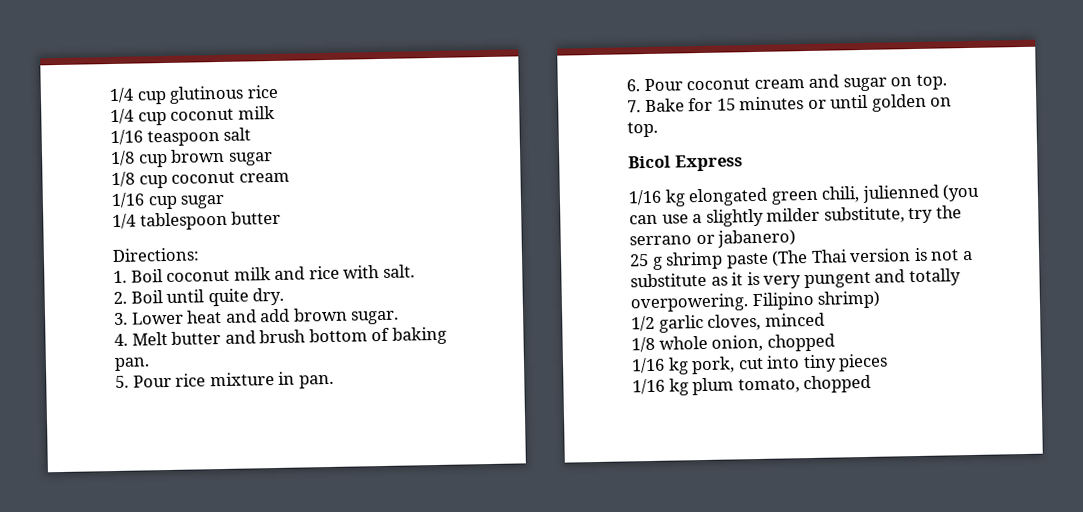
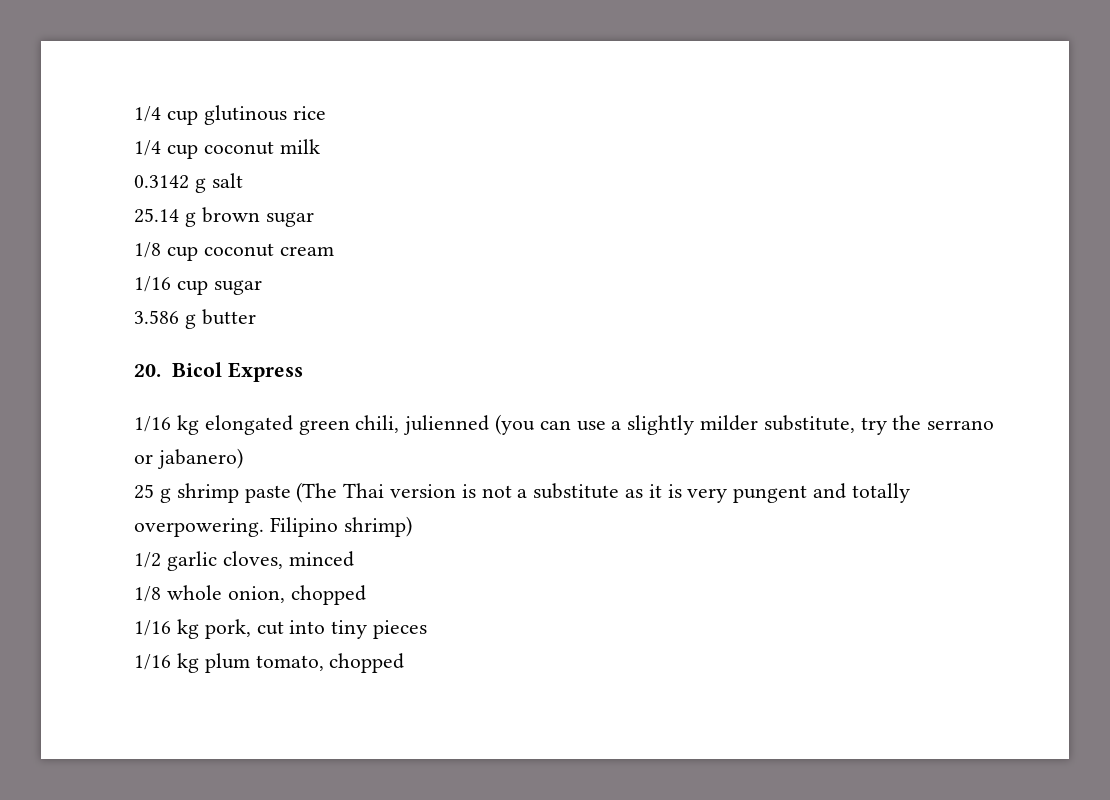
[110,129,220,147] 1/16 teaspoon -> [134,175,206,193] 0.3142 g
[110,150,168,168] 1/8 cup -> [134,208,196,227] 25.14 g
[112,211,228,231] 1/4 tablespoon -> [134,310,196,329] 3.586 g
[112,247,201,263] [113,264,415,283] [113,287,285,307] [113,307,400,325] [114,326,447,346] [114,357,151,371] [115,371,334,389] [626,74,947,92] [627,93,953,113] [627,121,659,138] Directions: // 1. Boil coconut milk and rice with salt. // 2. Boil until quite dry. // 3. Lower heat and add brown sugar. // 4. Melt butter and brush bottom of baking pan. // 5. Pour rice mixture in pan. // 6. Pour coconut cream and sugar on top. // 7. Bake for 15 minutes or until golden on top. // -> [134,364,162,377] 20.

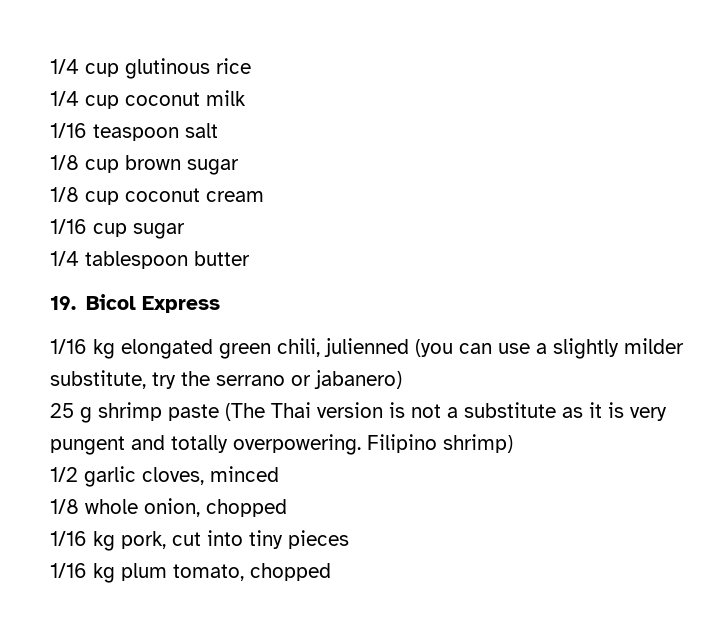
[134,175,206,193] 0.3142 g -> [49,123,179,141] 1/16 teaspoon
[134,208,196,227] 25.14 g -> [49,155,119,173] 1/8 cup
[134,310,196,329] 3.586 g -> [49,251,188,269] 1/4 tablespoon
[134,364,162,377] 20. -> [49,296,76,310] 19.

